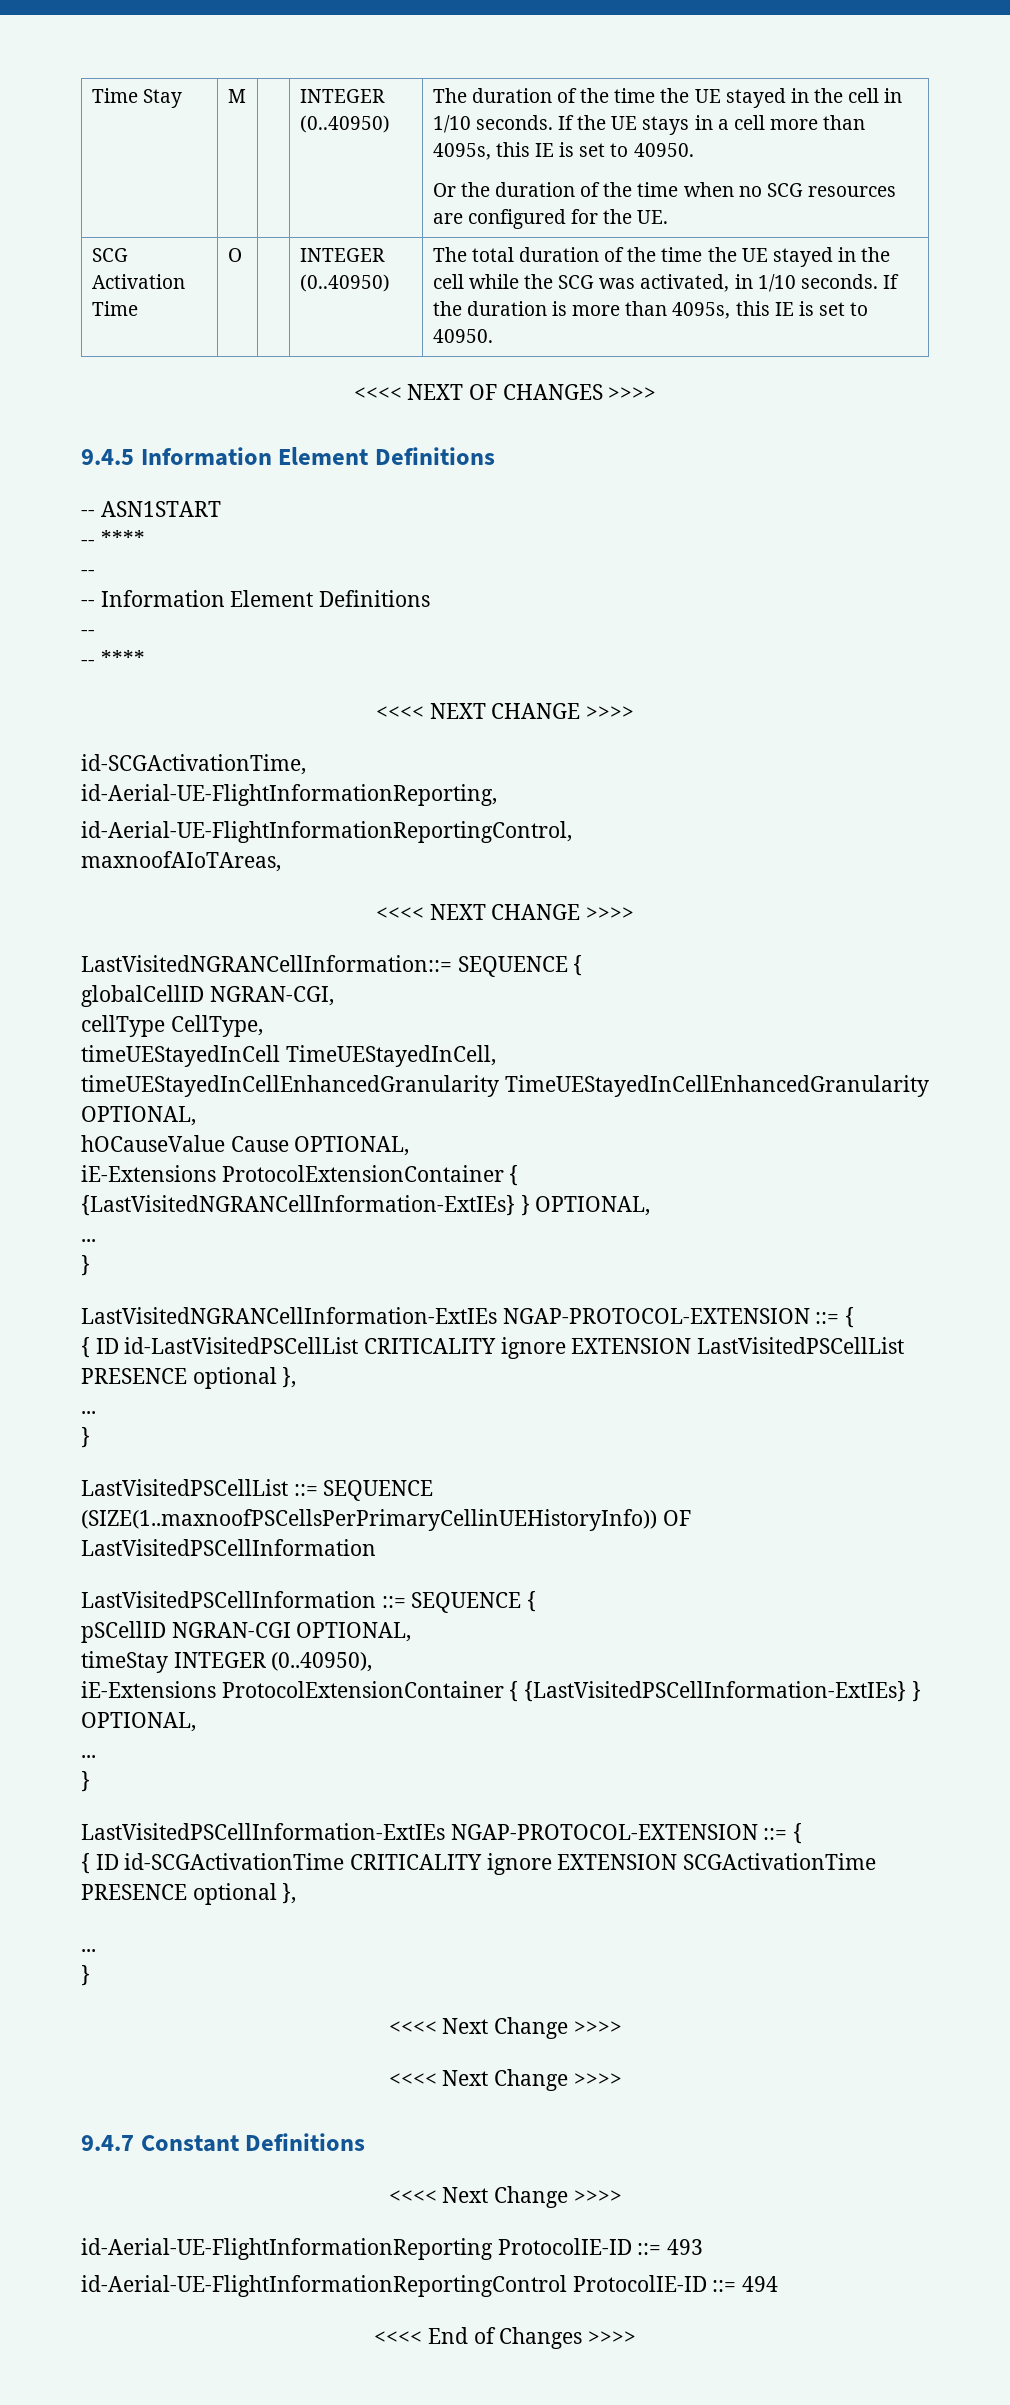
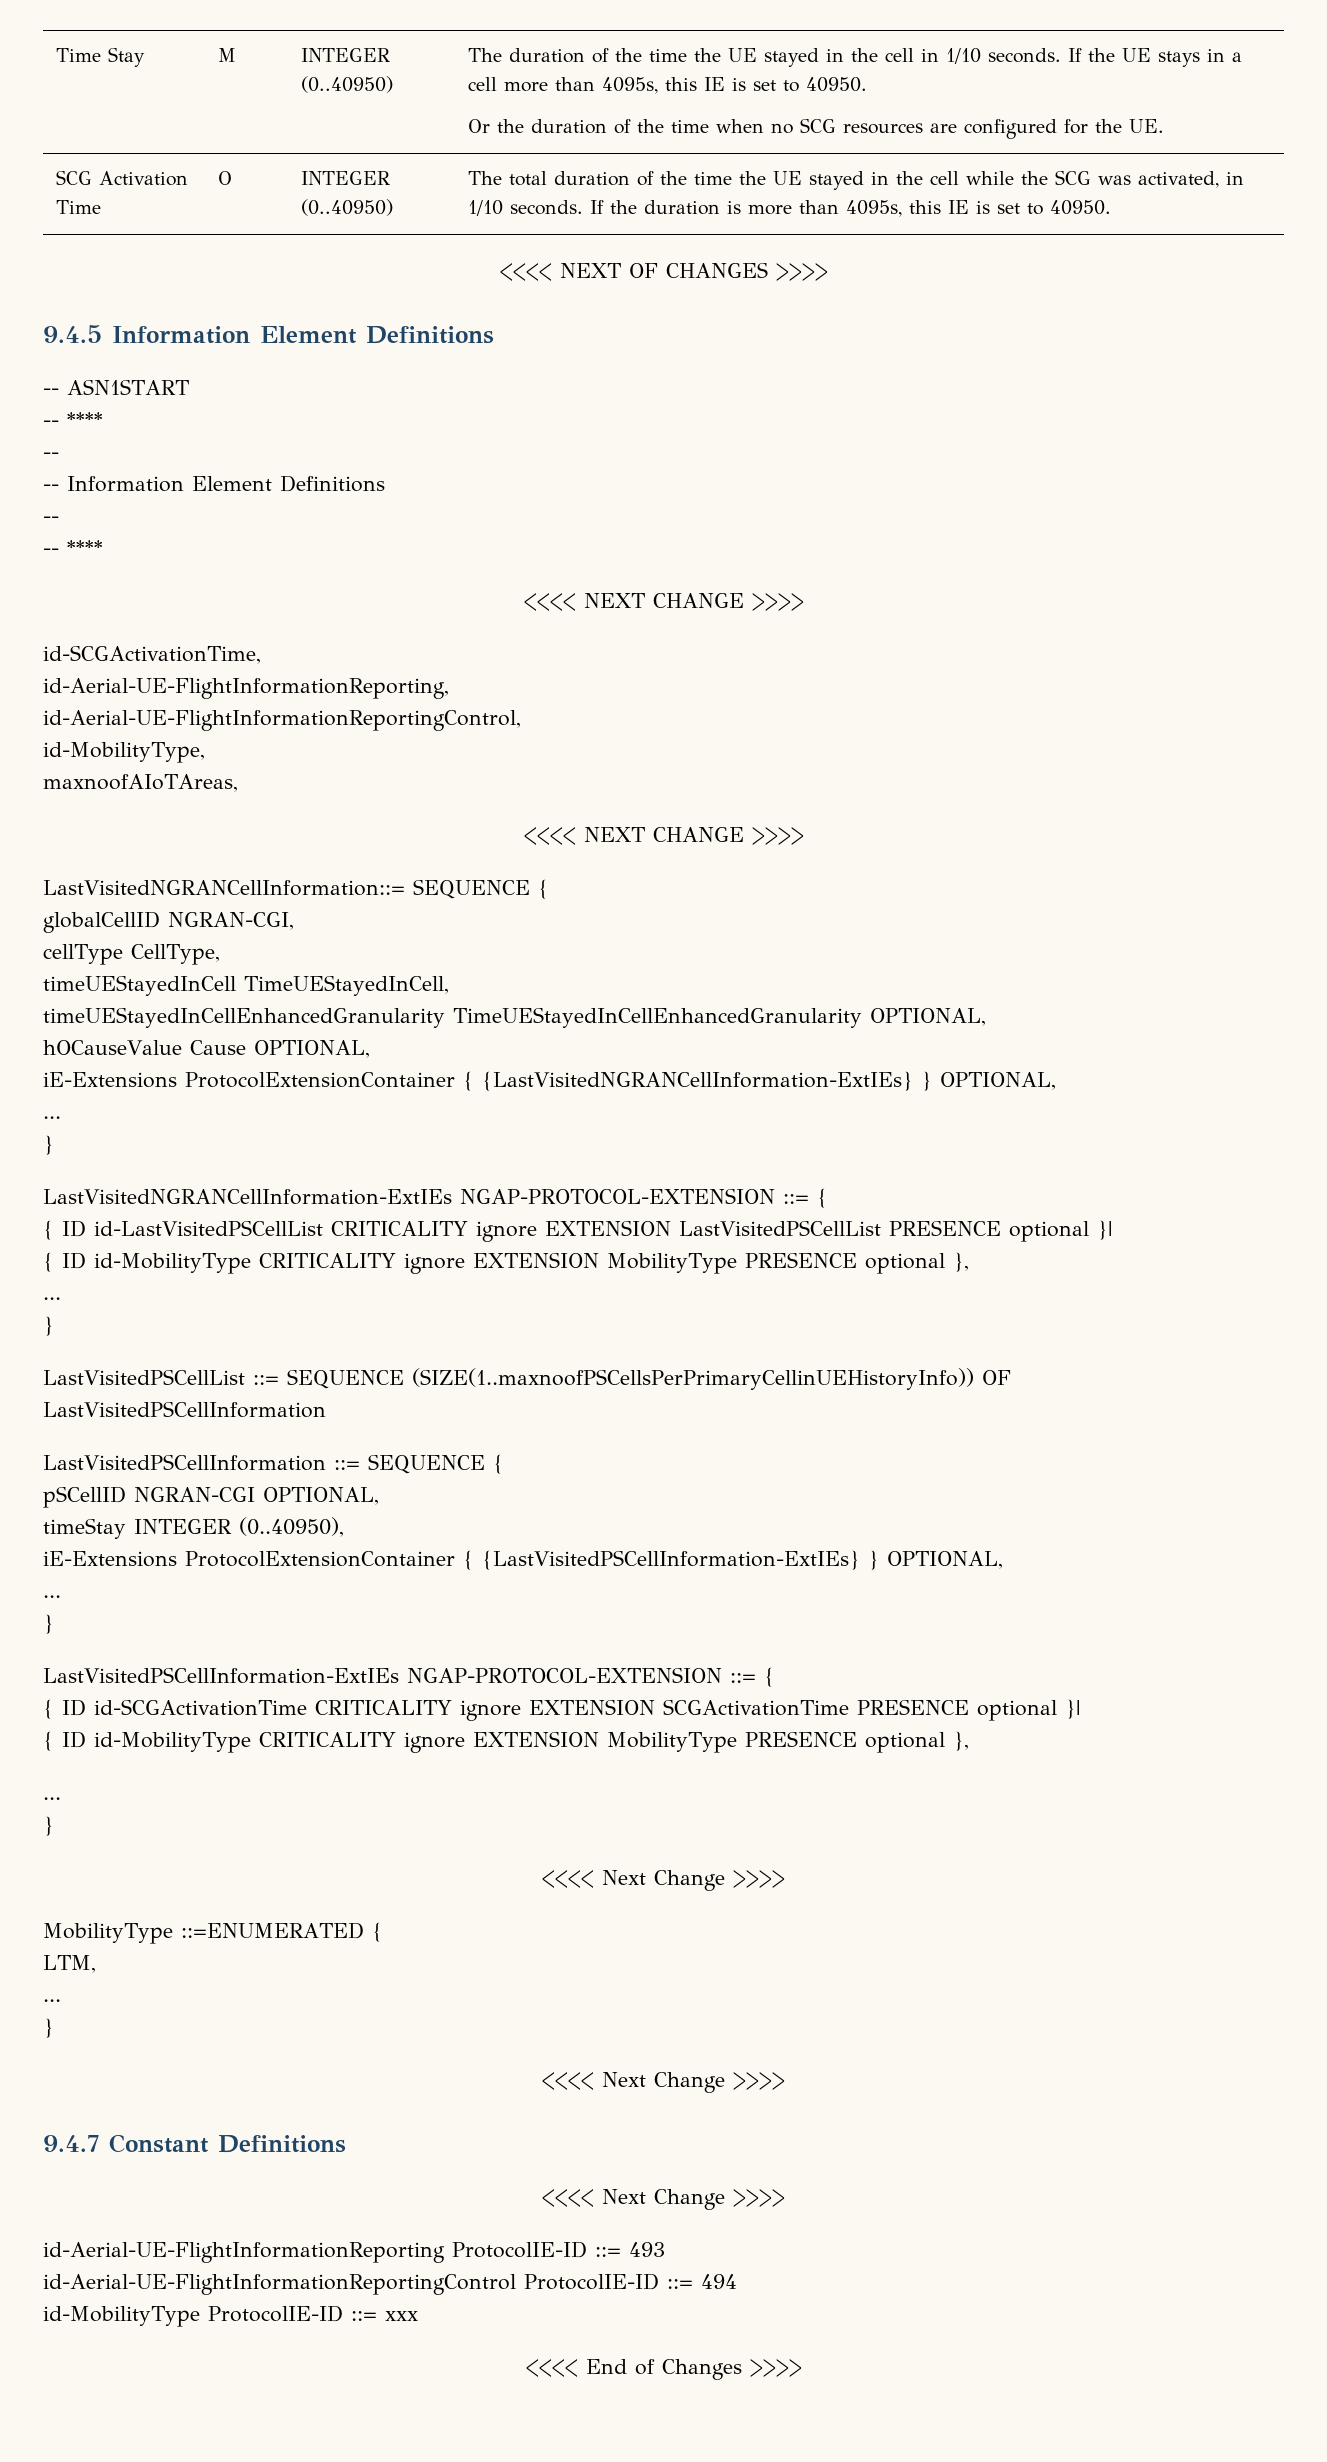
(572, 832) none -> [43,742,205,763] // id-MobilityType,
(277, 1378) none -> [1096,1220,1113,1240] [43,1252,945,1274] }| // { ID id-MobilityType CRITICALITY ignore EXTENSION MobilityType PRESENCE optional
(277, 1894) none -> [1065,1699,1081,1719] [43,1731,945,1753] }| // { ID id-MobilityType CRITICALITY ignore EXTENSION MobilityType PRESENCE optional
(622, 2027) none -> [43,1922,383,1944] [43,1955,96,1973] [43,1999,61,2002] [43,2018,54,2038] // MobilityType ::=ENUMERATED { // LTM, // ... // }
(779, 2284) none -> [43,2305,418,2327] // id-MobilityType ProtocolIE-ID ::= xxx

